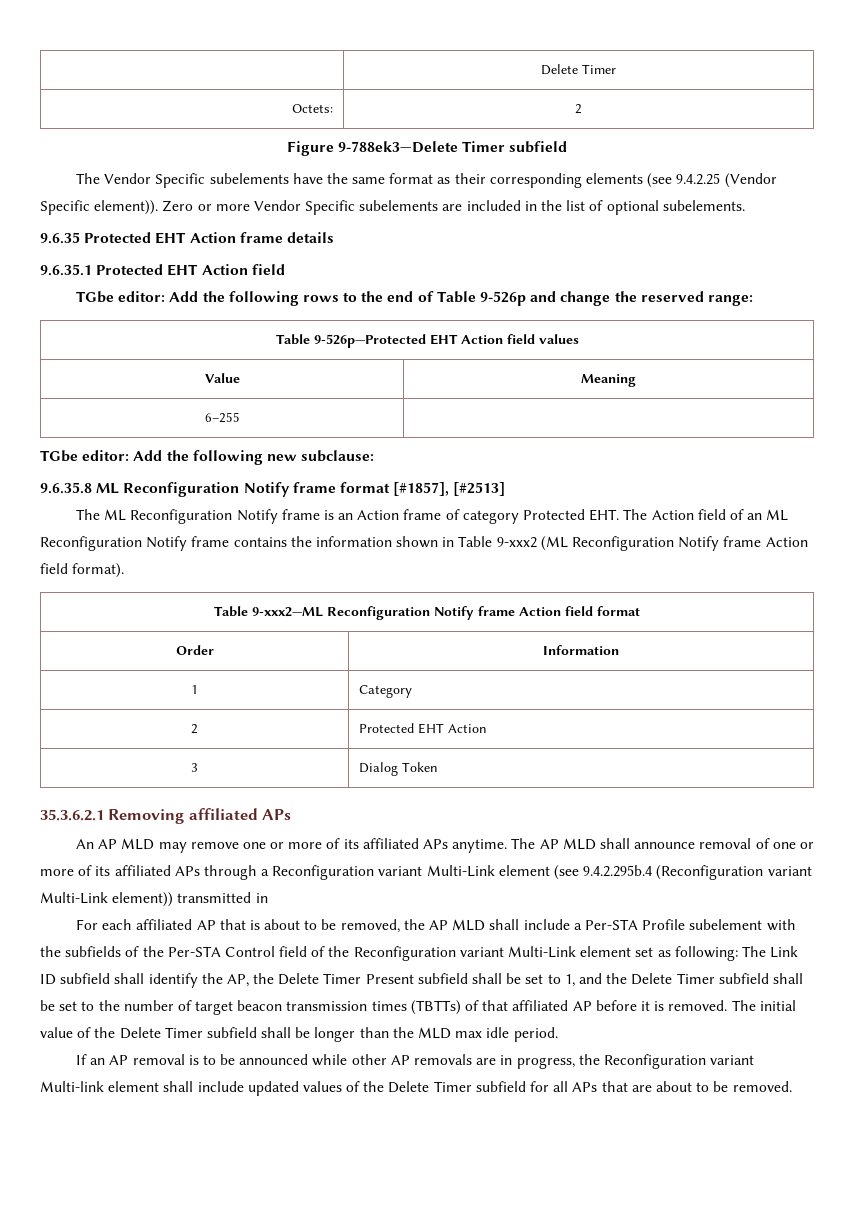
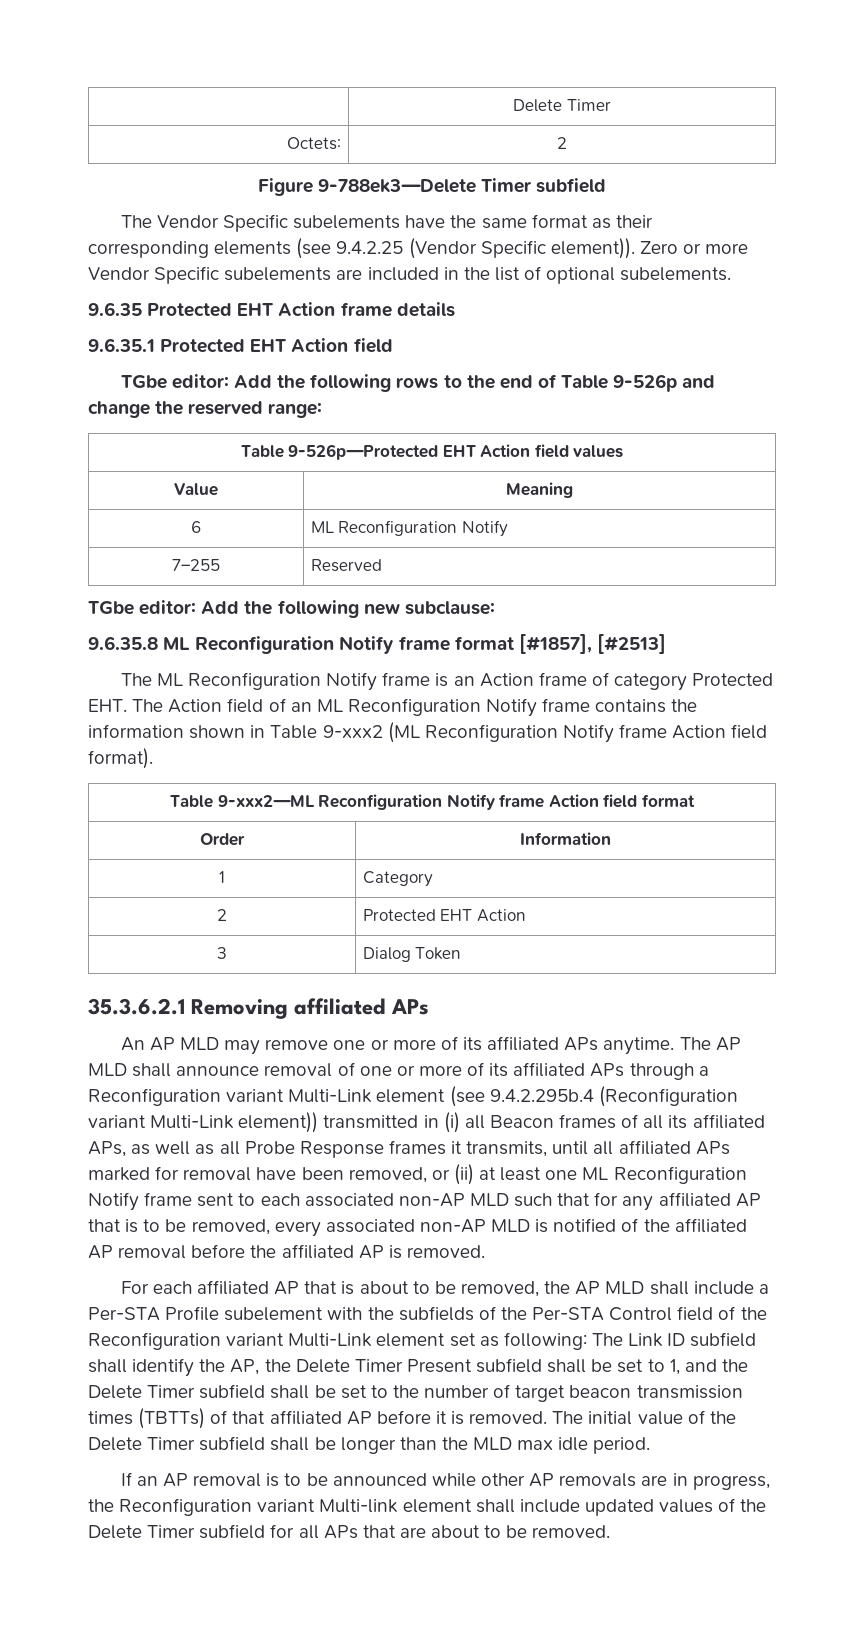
[204,412,240,423] 6–255 | -> [191,521,201,533] [310,520,508,537] [172,559,220,571] [310,559,382,572] 6 | ML Reconfiguration Notify // 7–255 | Reserved
(268, 898) none -> [443,1112,765,1133] [88,1140,730,1158] [88,1164,747,1185] [88,1192,761,1211] [88,1218,747,1237] [88,1244,485,1259] (i) all Beacon frames of all its affiliated APs, as well as all Probe Response frames it transmits, until all affiliated APs marked for removal have been removed, or (ii) at least one ML Reconfiguration Notify frame sent to each associated non-AP MLD such that for any affiliated AP that is to be removed, every associated non-AP MLD is notified of the affiliated AP removal before the affiliated AP is removed.

